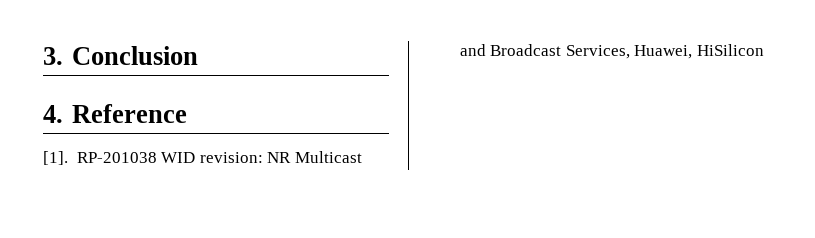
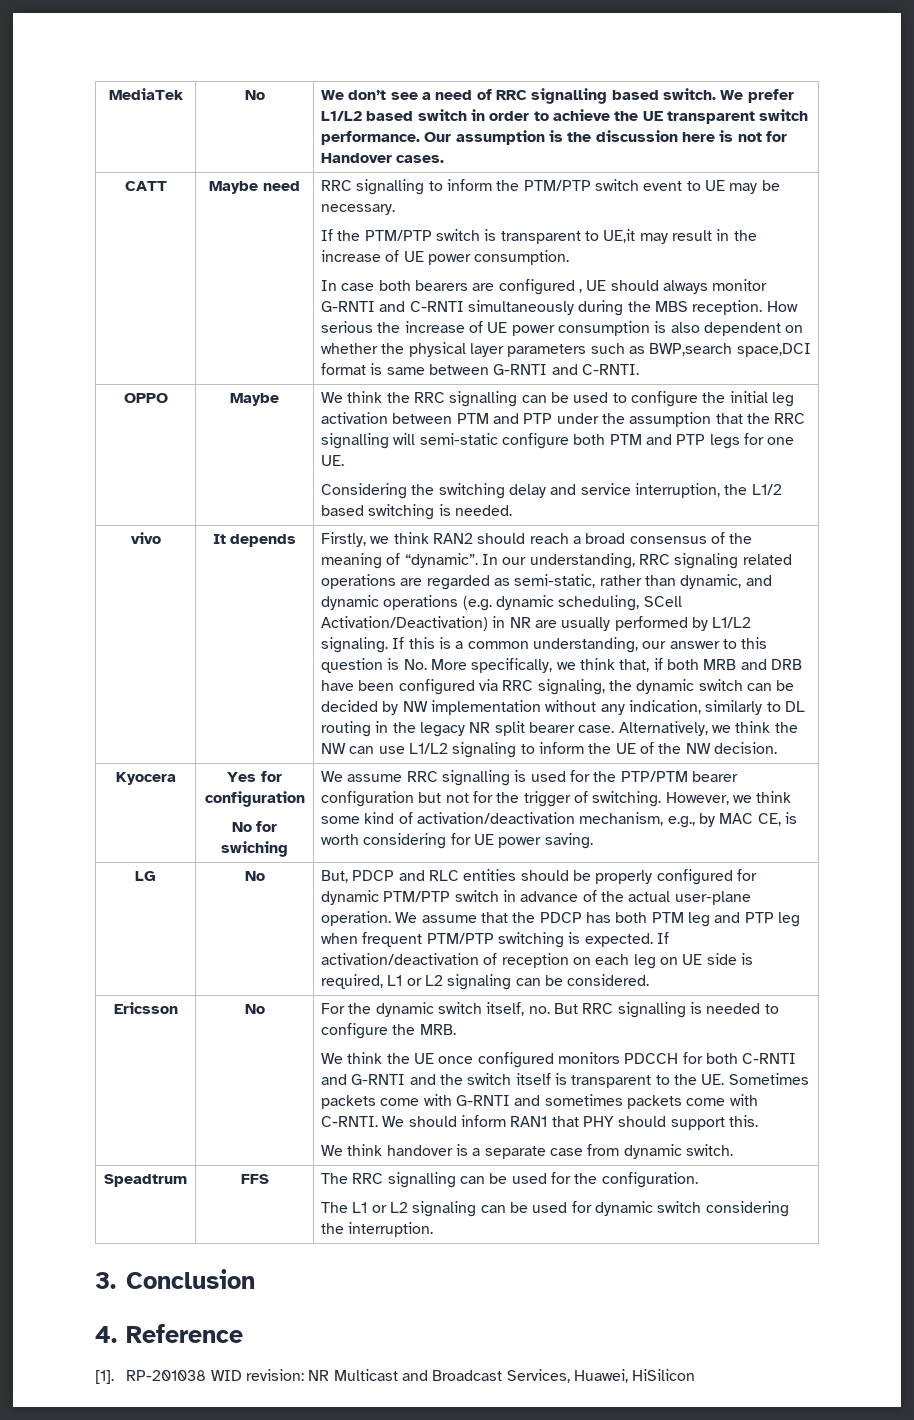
(43, 56) none -> [108,88,184,100] [244,90,265,100] [321,88,794,104] [321,109,809,124] [321,130,787,145] [321,153,445,163] [124,181,167,191] [209,181,300,194] [321,179,780,195] [321,204,396,215] [321,229,757,244] [321,250,570,265] [321,279,768,295] [321,300,798,316] [321,321,804,336] [321,342,811,357] [321,363,639,375] [123,393,168,403] [230,393,279,406] [321,391,794,407] [321,412,806,427] [321,433,795,449] [321,455,345,466] [321,483,782,499] [321,504,513,520] [130,532,161,544] [212,534,297,547] [321,532,753,547] [321,553,792,569] [321,574,772,590] [321,595,682,611] [321,616,752,631] [321,637,768,653] [321,658,802,673] [321,679,795,695] [321,700,805,715] [321,721,798,737] [321,742,777,758] [115,772,176,785] [227,771,282,782] [204,791,305,807] [231,821,278,832] [221,841,288,857] [321,770,738,786] [321,791,792,807] [321,812,797,828] [321,833,593,849] [135,871,156,881] [244,871,265,881] [321,869,757,885] [321,890,751,905] [321,911,800,927] [321,932,669,948] [321,953,753,969] [321,974,650,990] [113,1002,178,1014] [244,1004,265,1014] [321,1002,779,1018] [321,1023,456,1039] [321,1052,797,1068] [321,1073,809,1088] [321,1094,758,1109] [321,1115,758,1130] [321,1144,733,1159] [104,1174,187,1187] [240,1174,269,1184] [321,1172,698,1188] [321,1201,789,1217] [321,1222,434,1237] MediaTek | No | We don’t see a need of RRC signalling based switch. We prefer L1/L2 based switch in order to achieve the UE transparent switch performance. Our assumption is the discussion here is not for Handover cases. // CATT | Maybe need | RRC signalling to inform the PTM/PTP switch event to UE may be necessary. // If the PTM/PTP switch is transparent to UE,it may result in the increase of UE power consumption. // In case both bearers are configured , UE should always monitor G-RNTI and C-RNTI simultaneously during the MBS reception. How serious the increase of UE power consumption is also dependent on whether the physical layer parameters such as BWP,search space,DCI format is same between G-RNTI and C-RNTI. // OPPO | Maybe | We think the RRC signalling can be used to configure the initial leg activation between PTM and PTP under the assumption that the RRC signalling will semi-static configure both PTM and PTP legs for one UE. // Considering the switching delay and service interruption, the L1/2 based switching is needed. // vivo | It depends | Firstly, we think RAN2 should reach a broad consensus of the meaning of “dynamic”. In our understanding, RRC signaling related operations are regarded as semi-static, rather than dynamic, and dynamic operations (e.g. dynamic scheduling, SCell Activation/Deactivation) in NR are usually performed by L1/L2 signaling. If this is a common understanding, our answer to this question is No. More specifically, we think that, if both MRB and DRB have been configured via RRC signaling, the dynamic switch can be decided by NW implementation without any indication, similarly to DL routing in the legacy NR split bearer case. Alternatively, we think the NW can use L1/L2 signaling to inform the UE of the NW decision. // Kyocera | Yes for configuration // No for swiching | We assume RRC signalling is used for the PTP/PTM bearer configuration but not for the trigger of switching. However, we think some kind of activation/deactivation mechanism, e.g., by MAC CE, is worth considering for UE power saving. // LG | No | But, PDCP and RLC entities should be properly configured for dynamic PTM/PTP switch in advance of the actual user-plane operation. We assume that the PDCP has both PTM leg and PTP leg when frequent PTM/PTP switching is expected. If activation/deactivation of reception on each leg on UE side is required, L1 or L2 signaling can be considered. // Ericsson | No | For the dynamic switch itself, no. But RRC signalling is needed to configure the MRB. // We think the UE once configured monitors PDCCH for both C-RNTI and G-RNTI and the switch itself is transparent to the UE. Sometimes packets come with G-RNTI and sometimes packets come with C-RNTI. We should inform RAN1 that PHY should support this. // We think handover is a separate case from dynamic switch. // Speadtrum | FFS | The RRC signalling can be used for the configuration. // The L1 or L2 signaling can be used for dynamic switch considering the interruption. //

